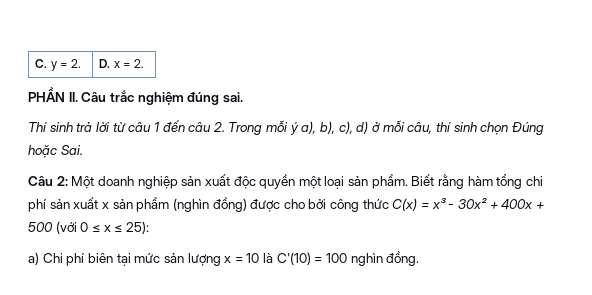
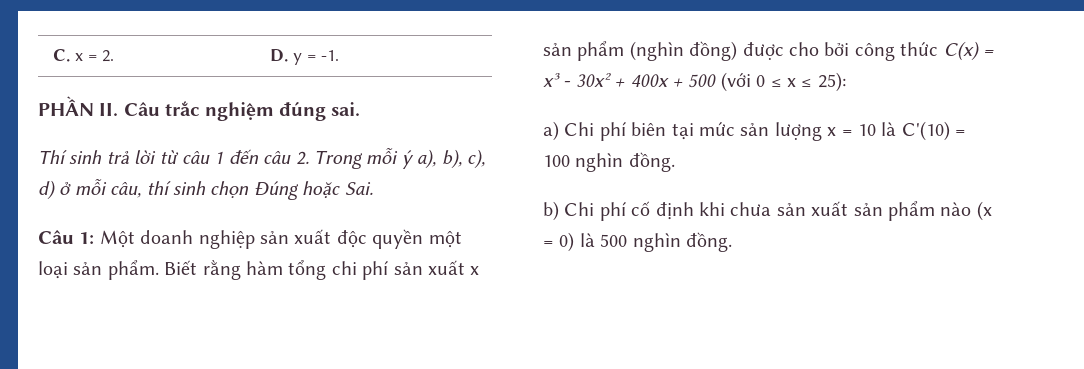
[50,61,57,71] y -> [75,53,84,61] x
[113,59,145,68] x = 2. -> [293,50,340,65] y = -1.
[56,176,68,186] 2: -> [79,232,95,244] 1:
(420, 258) none -> [543,201,992,221] [543,232,732,252] // b) Chi phí cố định khi chưa sản xuất sản phẩm nào (x = 0) là 500 nghìn đồng.

